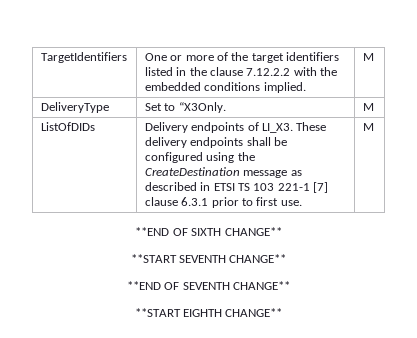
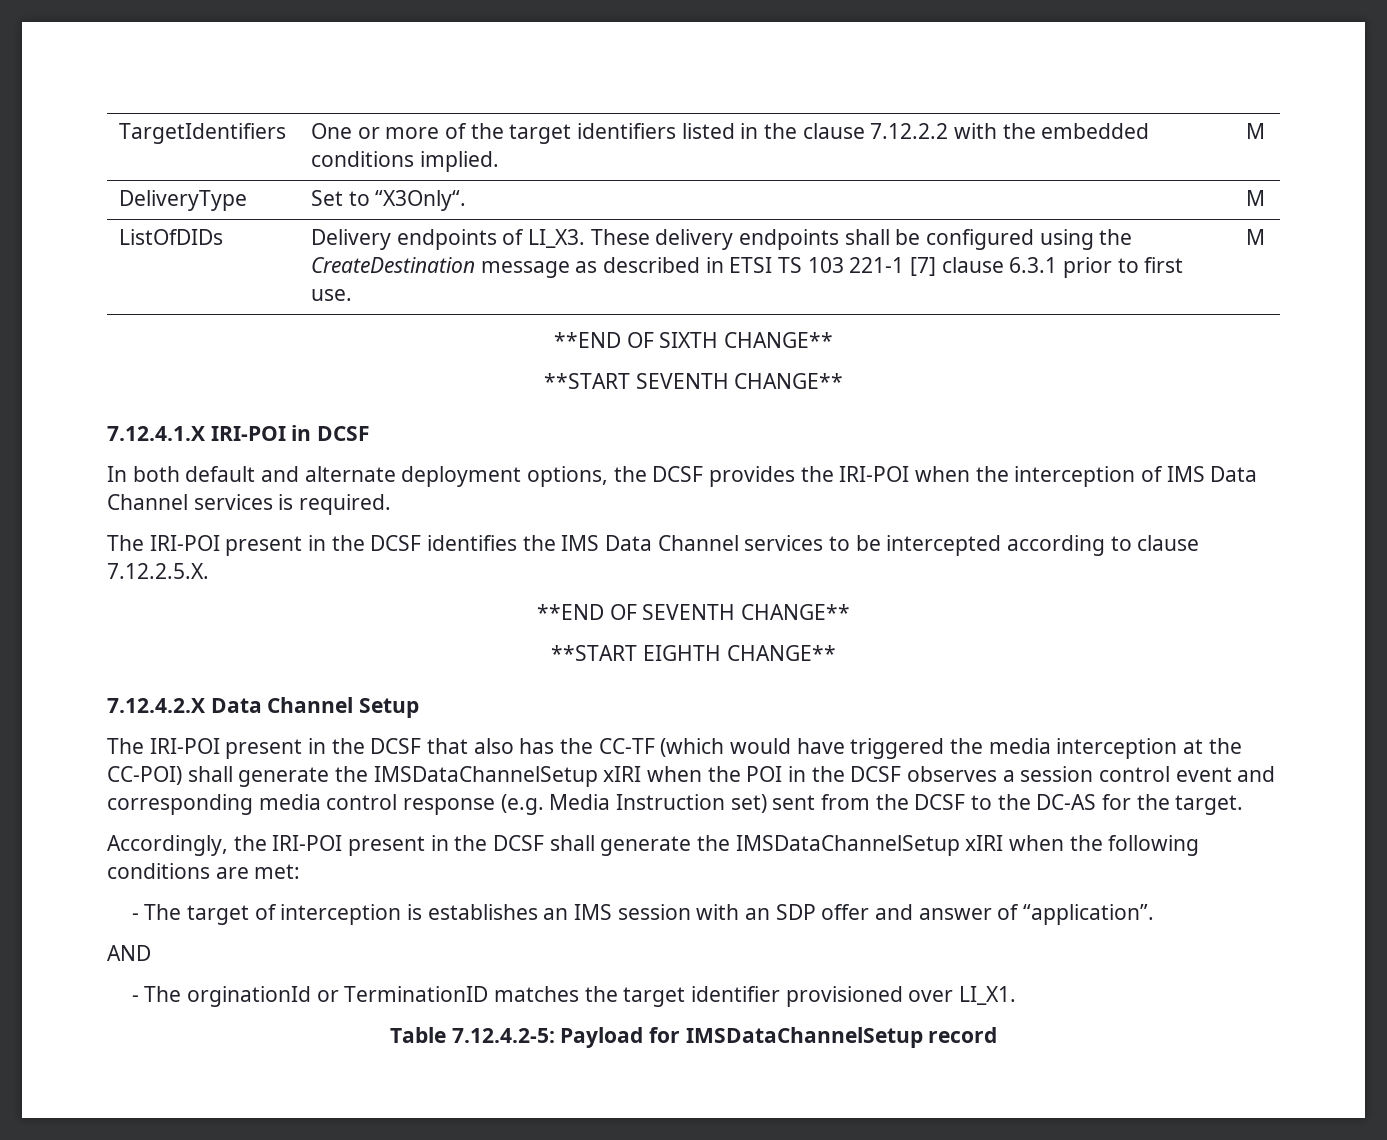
[178,102,226,113] “X3Only. -> [375,190,467,211] “X3Only“.
(287, 258) none -> [107,425,371,441] [107,466,1258,487] [107,494,392,515] [107,535,1200,556] [107,563,209,579] // 7.12.4.1.X IRI-POI in DCSF // In both default and alternate deployment options, the DCSF provides the IRI-POI when the interception of IMS Data Channel services is required. // The IRI-POI present in the DCSF identifies the IMS Data Channel services to be intercepted according to clause 7.12.2.5.X.
(283, 312) none -> [107,697,420,718] [107,738,1242,759] [107,766,1276,787] [107,794,1244,815] [107,835,1200,856] [107,863,301,879] [131,904,1155,925] [107,945,151,961] [131,986,1017,1007] [389,1027,998,1048] // 7.12.4.2.X Data Channel Setup // The IRI-POI present in the DCSF that also has the CC-TF (which would have triggered the media interception at the CC-POI) shall generate the IMSDataChannelSetup xIRI when the POI in the DCSF observes a session control event and corresponding media control response (e.g. Media Instruction set) sent from the DCSF to the DC-AS for the target. // Accordingly, the IRI-POI present in the DCSF shall generate the IMSDataChannelSetup xIRI when the following conditions are met: // - The target of interception is establishes an IMS session with an SDP offer and answer of “application”. // AND // - The orginationId or TerminationID matches the target identifier provisioned over LI_X1. // Table 7.12.4.2-5: Payload for IMSDataChannelSetup record

